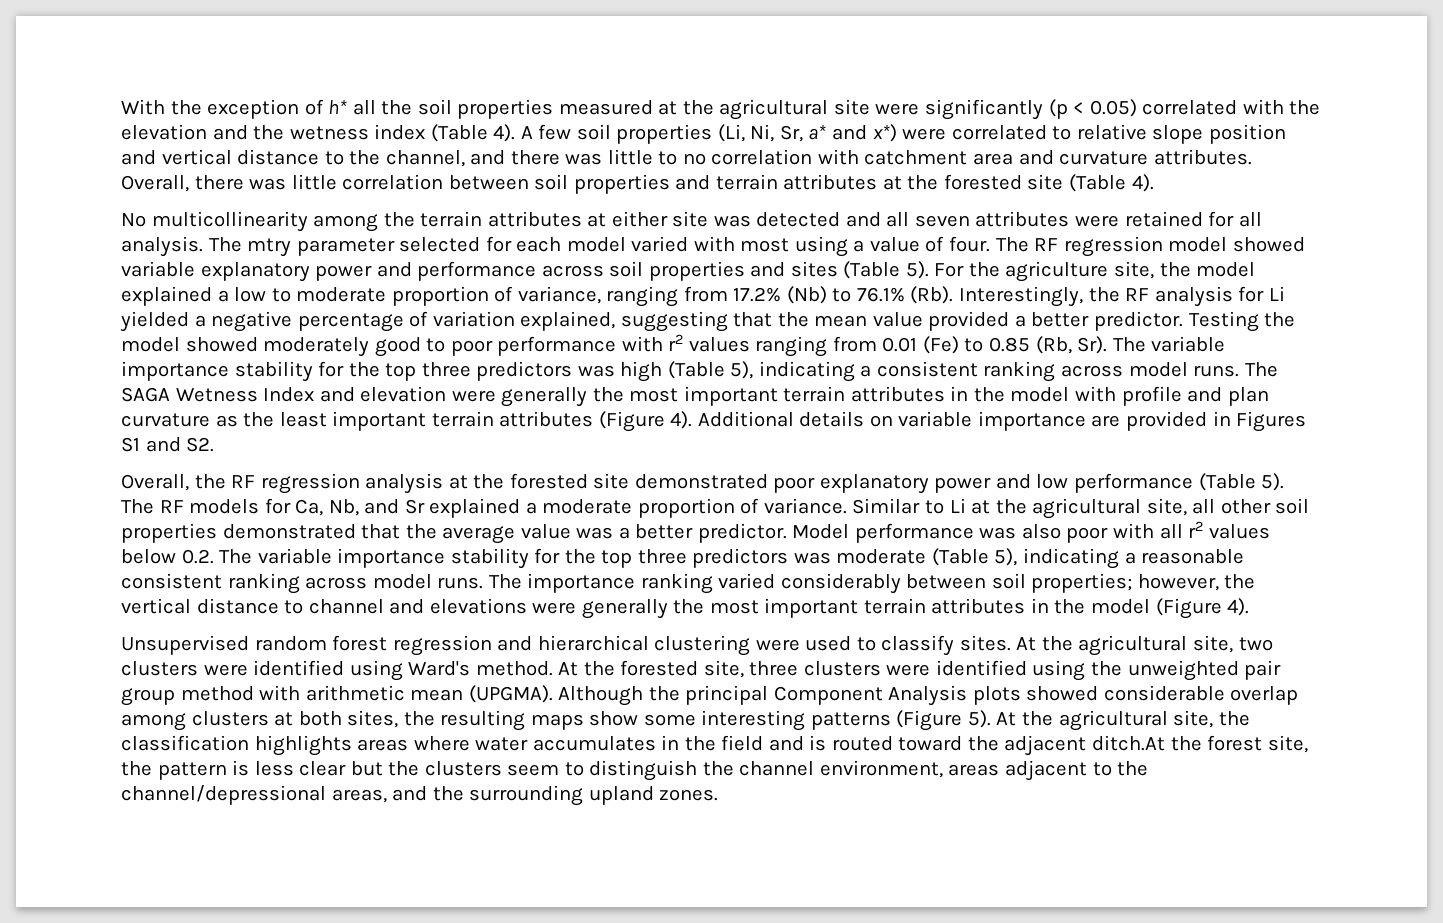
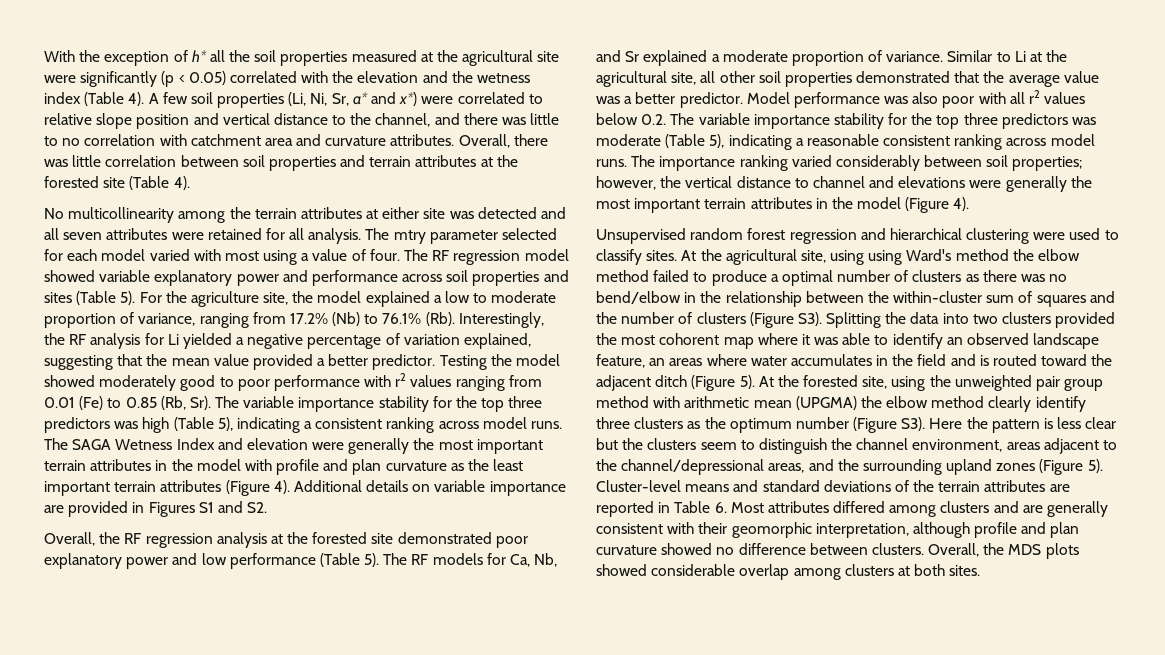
[1238,637,1273,651] [121,660,1282,681] [121,685,1299,706] [121,710,1250,731] [121,735,352,756] two clusters were identified using Ward's method. At the forested site, three clusters were identified using the unweighted pair group method with arithmetic mean (UPGMA). Although the principal Component Analysis plots showed considerable overlap among clusters at both sites, the resulting maps show some interesting patterns (Figure 5). At the agricultural site, the classification highlights -> [830,249,1081,265] [596,270,1068,286] [596,291,1115,307] [596,312,1116,328] [596,333,1100,349] [596,354,666,368] using using Ward's method the elbow method failed to produce a optimal number of clusters as there was no bend/elbow in the relationship between the within-cluster sum of squares and the number of clusters (Figure S3). Splitting the data into two clusters provided the most cohorent map where it was able to identify an observed landscape feature, an
[1092,735,1308,753] ditch.At the forest site, -> [655,375,1104,391] [596,396,1086,412] [596,417,963,433] ditch (Figure 5). At the forested site, using the unweighted pair group method with arithmetic mean (UPGMA) the elbow method clearly identify three clusters as the optimum number (Figure S3). Here
[659,789,719,801] zones. -> [996,459,1103,475] [596,480,1070,492] [596,501,1109,517] [596,522,1080,538] [596,543,1079,559] [596,564,981,580] zones (Figure 5). Cluster-level means and standard deviations of the terrain attributes are reported in Table 6. Most attributes differed among clusters and are generally consistent with their geomorphic interpretation, although profile and plan curvature showed no difference between clusters. Overall, the MDS plots showed considerable overlap among clusters at both sites.

